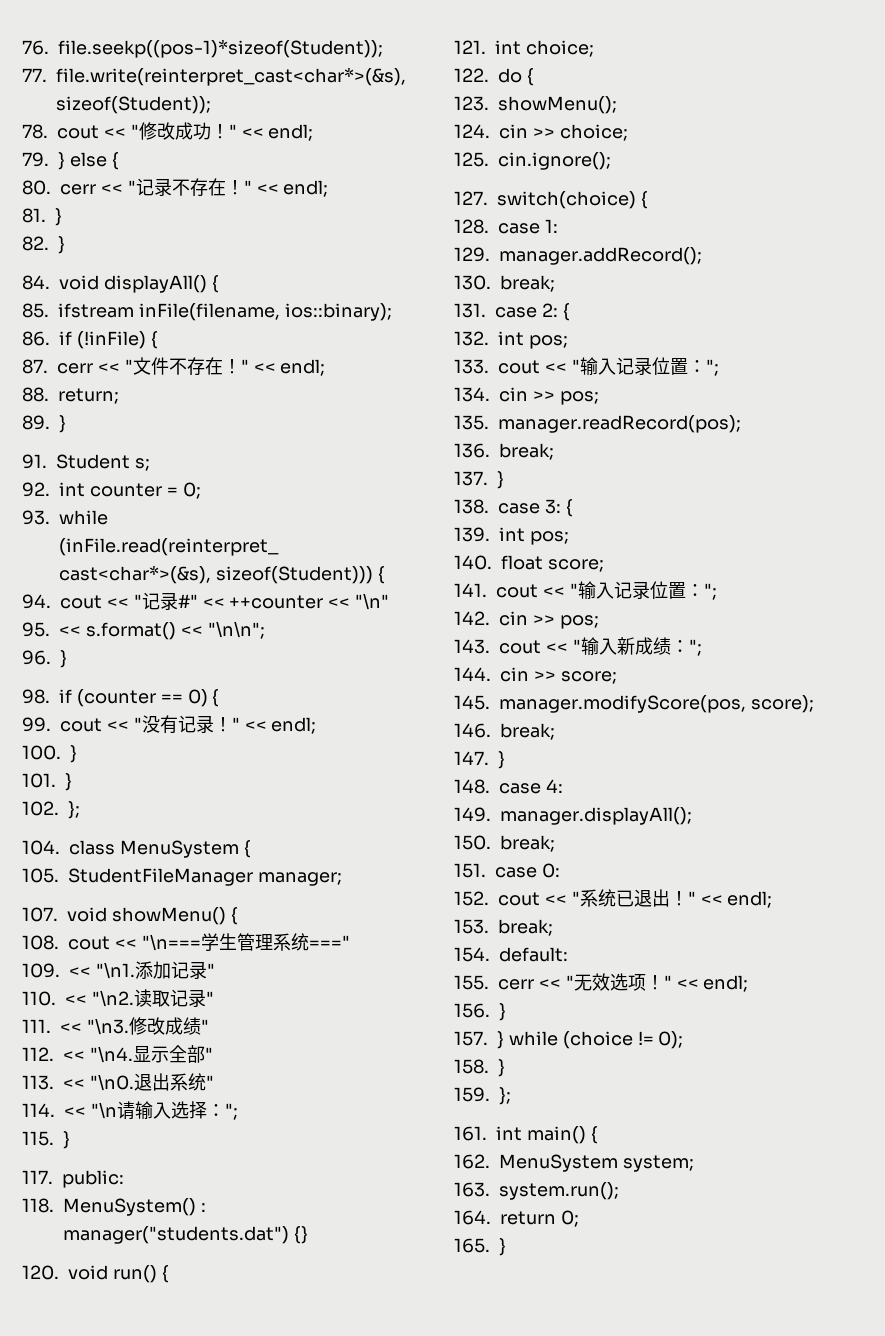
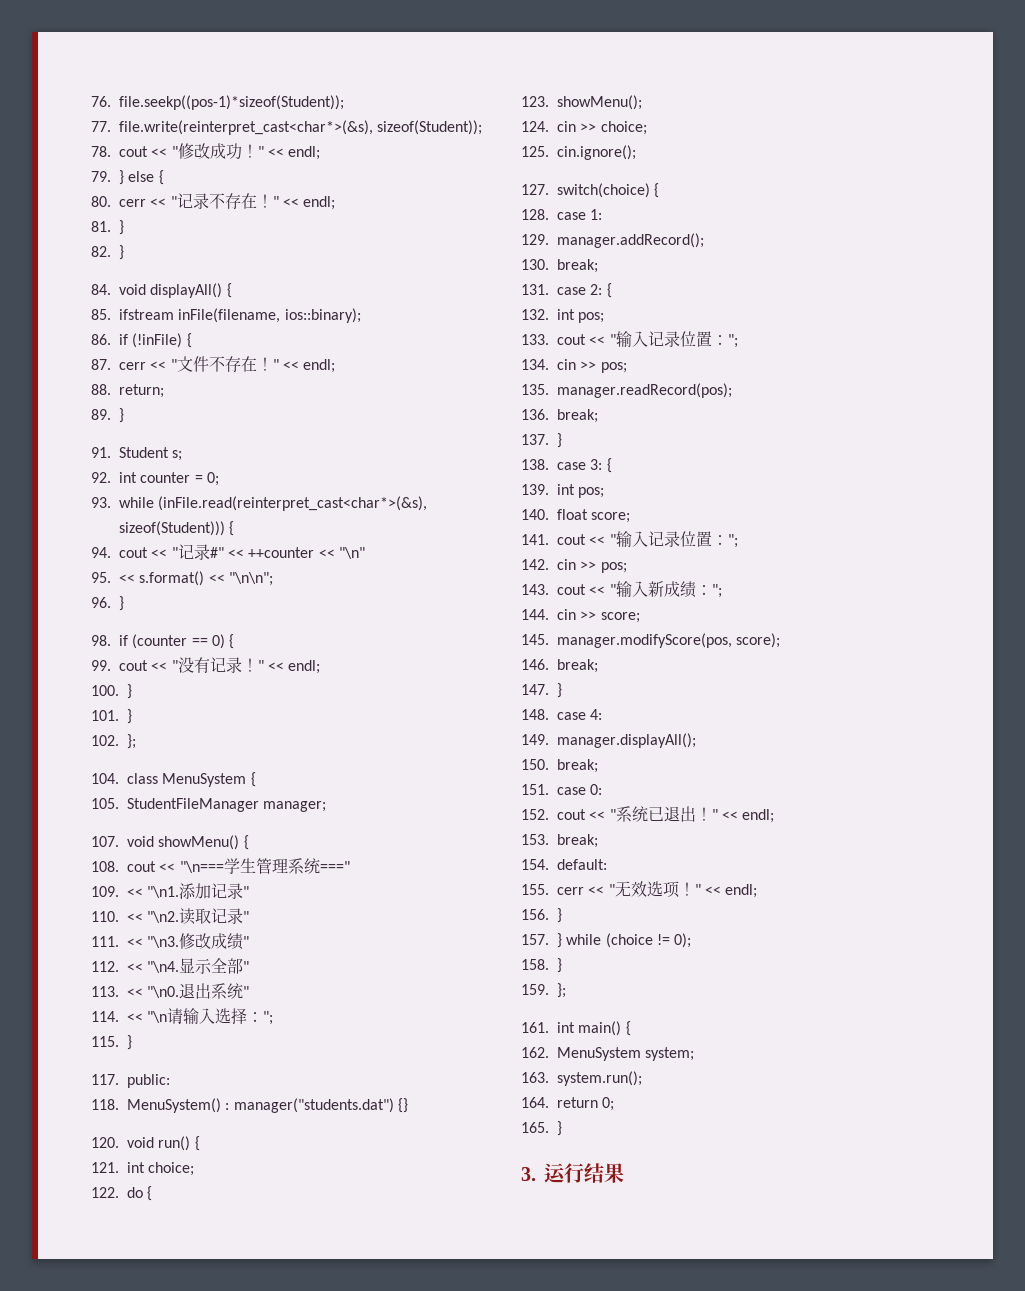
(506, 1247) none -> [521,1163,625,1183] // 3.运行结果

